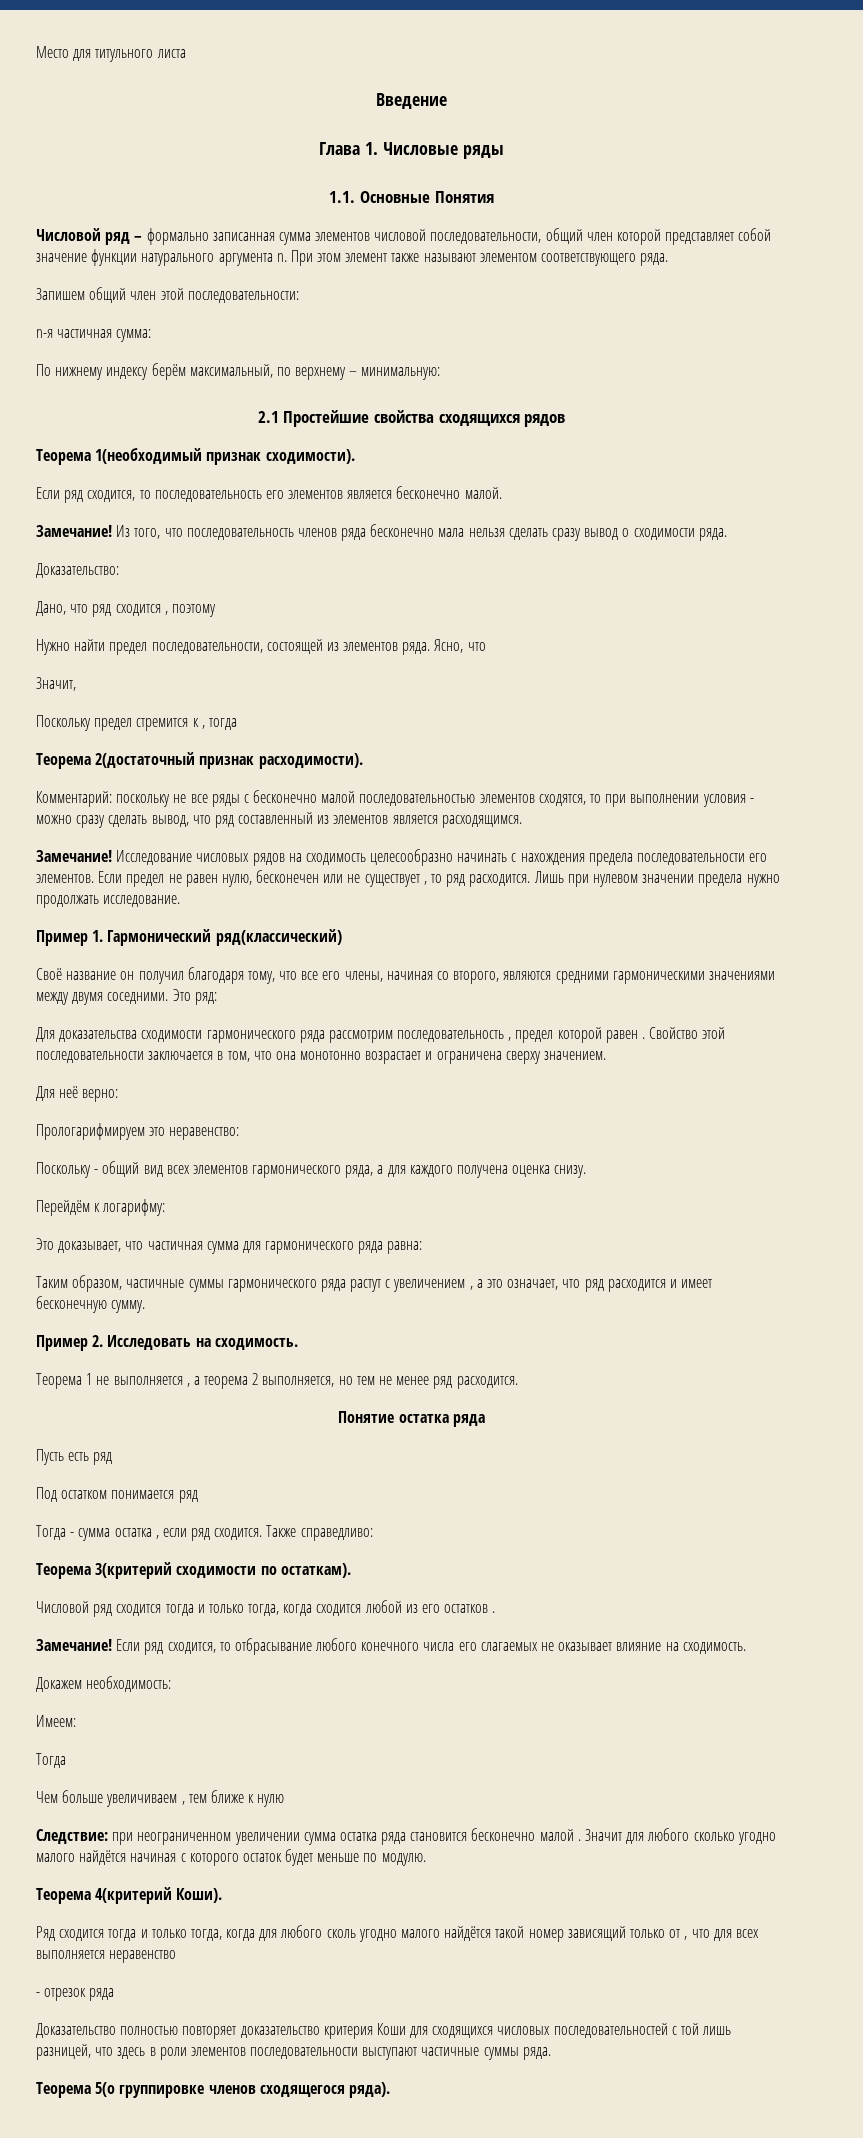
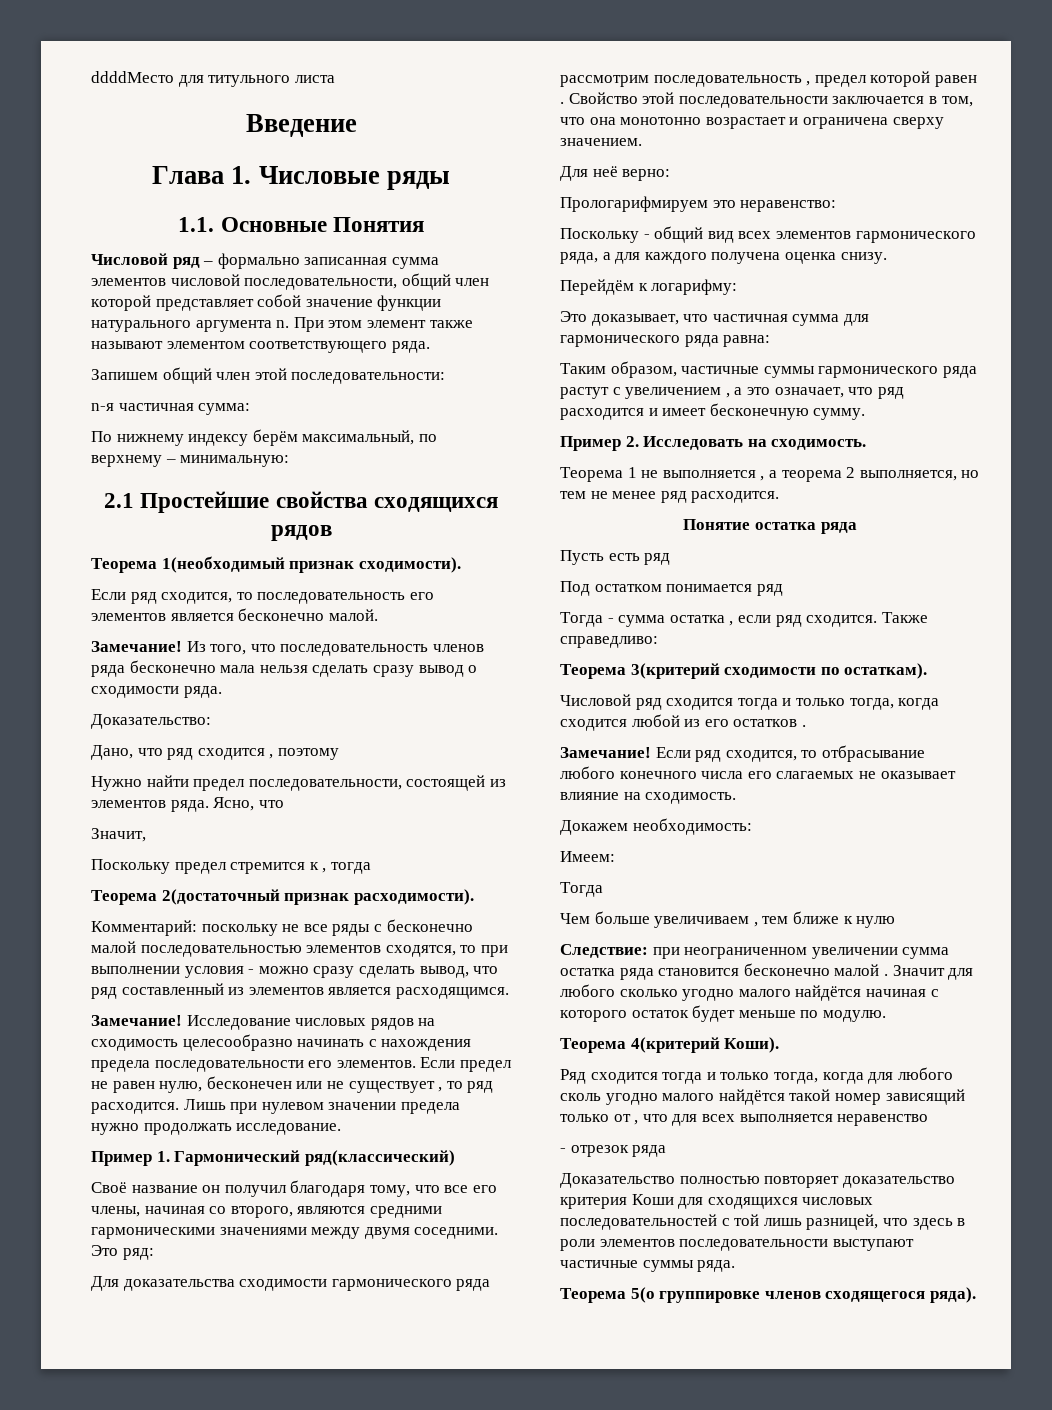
[36,46,69,58] Место -> [91,71,174,83] ddddМесто

